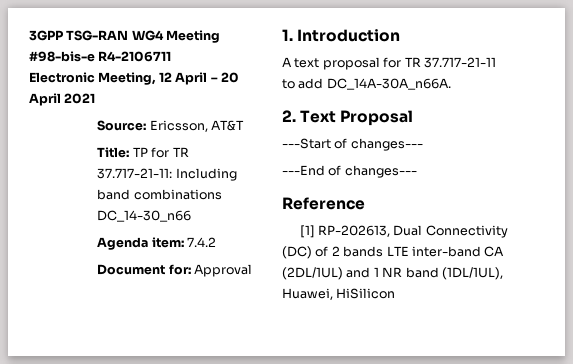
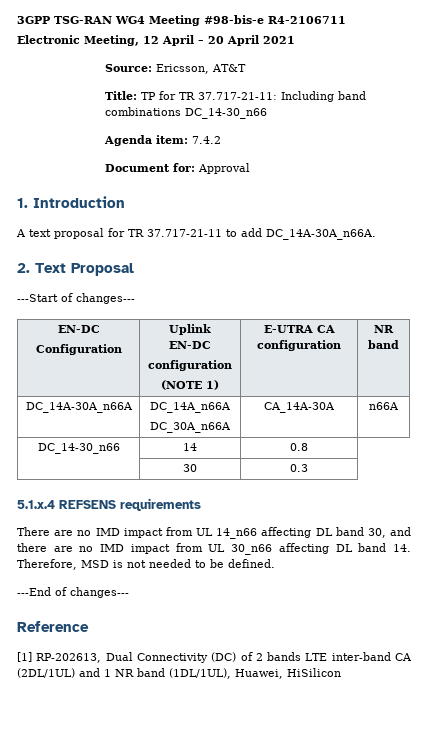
(423, 144) none -> [57,325,100,333] [35,344,122,355] [169,324,211,335] [169,341,211,349] [148,360,232,371] [161,380,219,390] [263,325,335,333] [257,340,341,351] [374,325,394,333] [368,340,399,349] [25,402,133,413] [150,402,231,413] [150,422,231,433] [264,402,335,413] [369,402,399,410] [37,443,120,454] [183,443,197,451] [290,443,308,451] [183,464,197,472] [290,464,308,472] [17,498,201,511] [17,527,412,539] [17,543,412,555] [17,559,275,570] // EN-DC // Configuration | Uplink EN-DC // configuration // (NOTE 1) | E-UTRA CA configuration | NR band // DC_14A-30A_n66A | DC_14A_n66A // DC_30A_n66A | CA_14A-30A | n66A // DC_14-30_n66 | 14 | 0.8 // | 30 | 0.3 // 5.1.x.4 REFSENS requirements // There are no IMD impact from UL 14_n66 affecting DL band 30, and there are no IMD impact from UL 30_n66 affecting DL band 14. Therefore, MSD is not needed to be defined.

